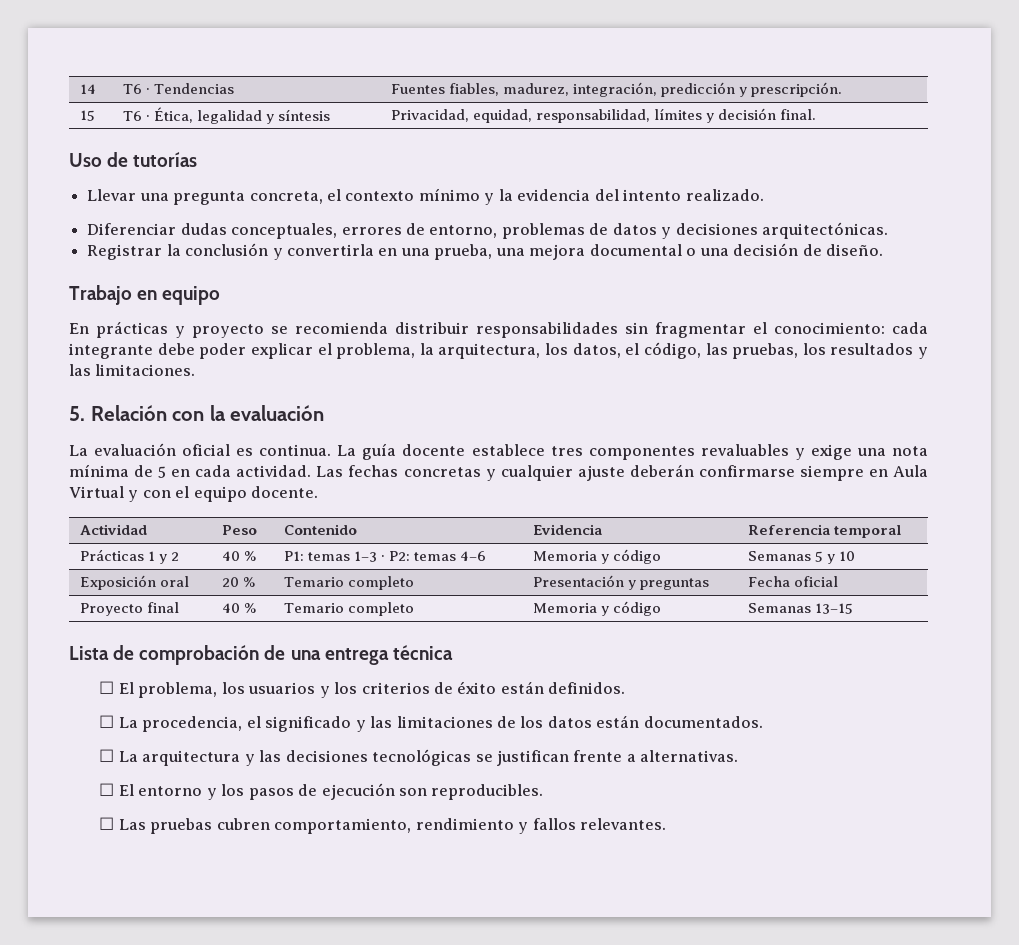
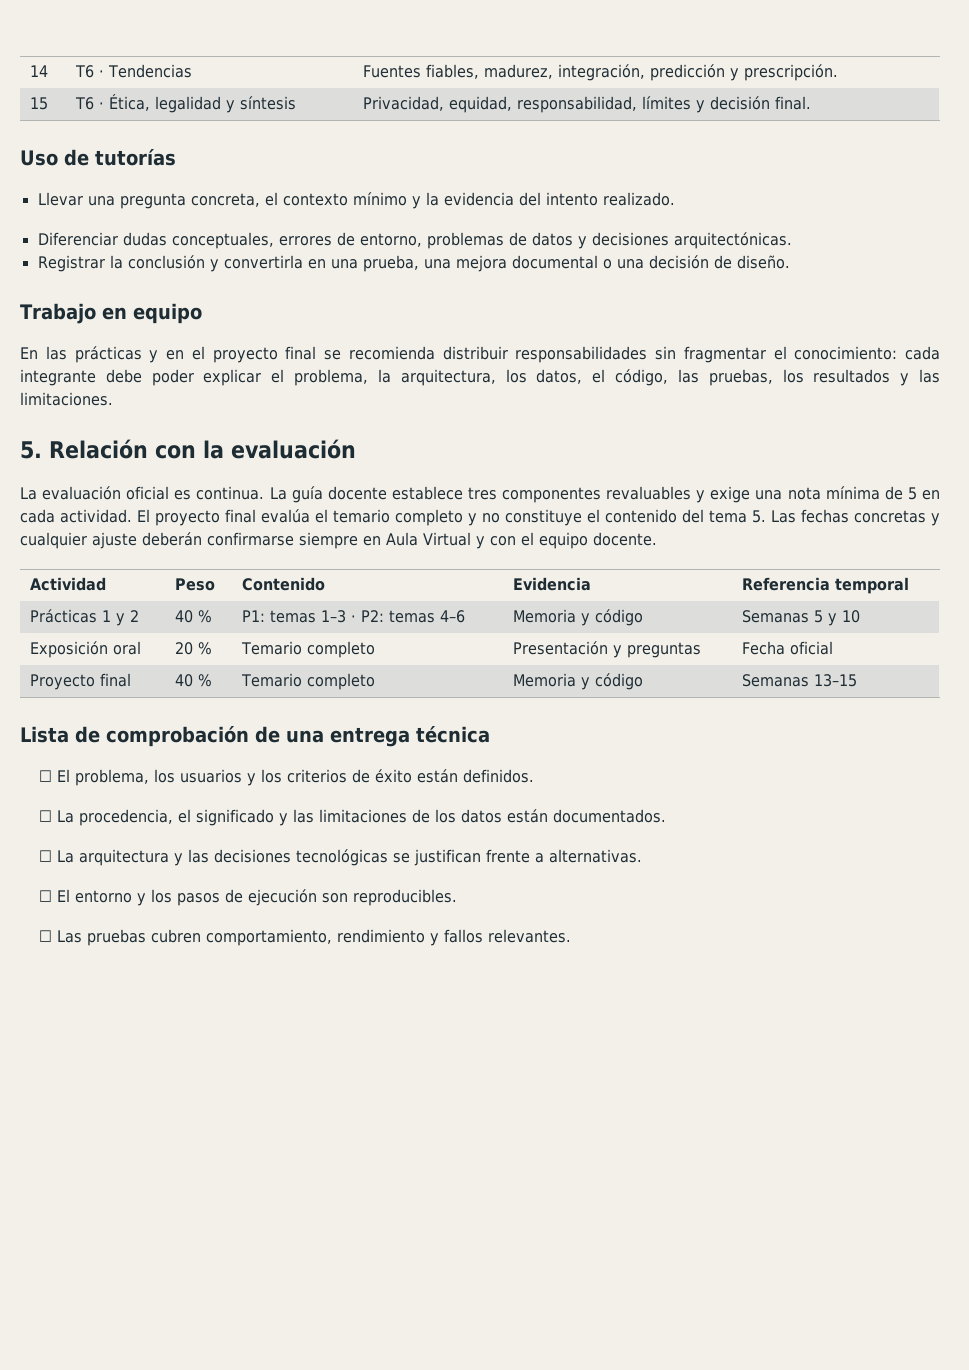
(89, 328) none -> [45,346,67,360] las
[192,324,264,338] proyecto -> [166,346,317,363] en el proyecto final
(312, 471) none -> [137,509,766,526] El proyecto final evalúa el temario completo y no constituye el contenido del tema 5.

